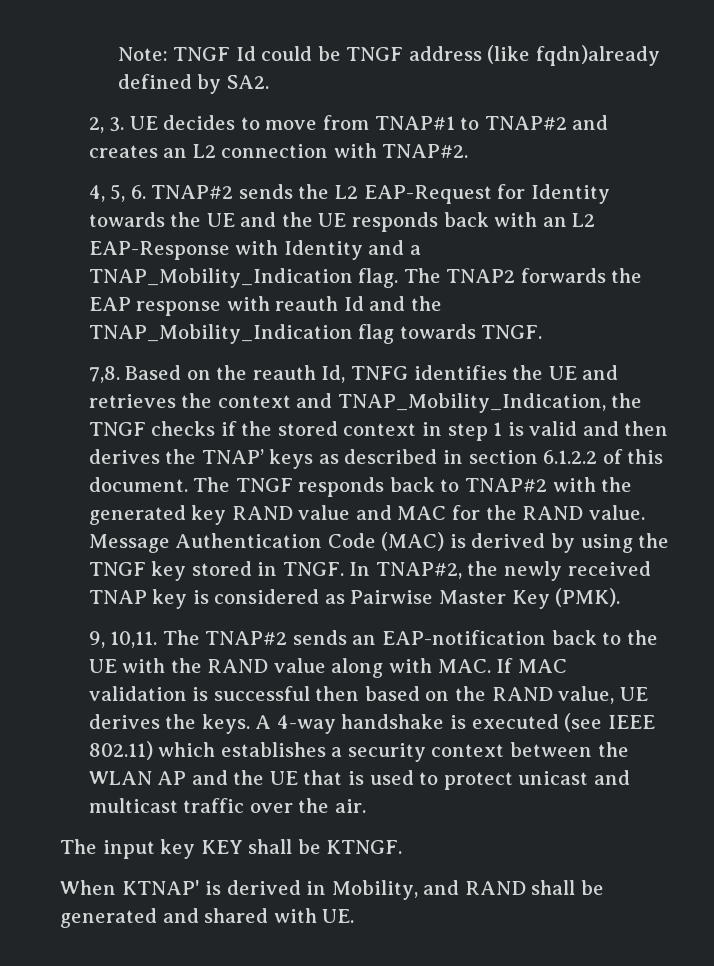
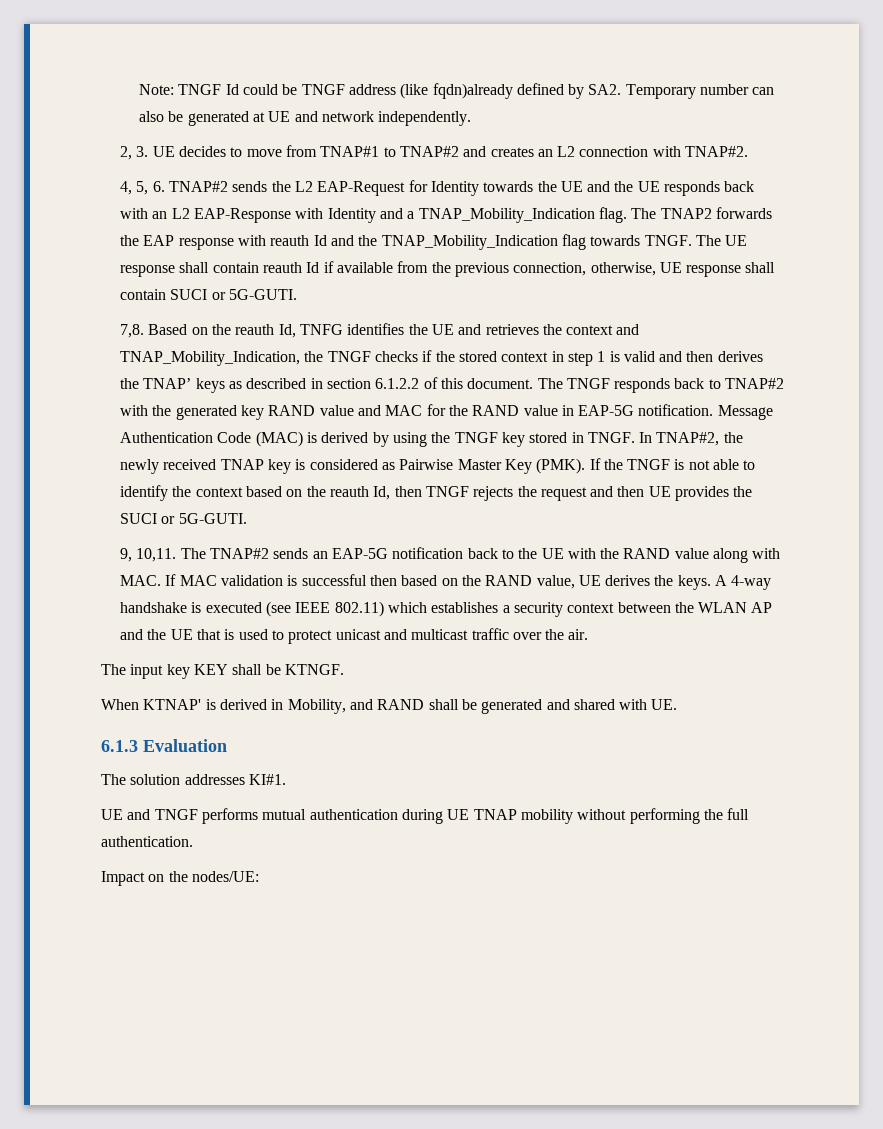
(269, 82) none -> [625,84,775,99] [138,111,472,126] Temporary number can also be generated at UE and network independently.
(543, 332) none -> [695,235,748,246] [119,261,776,277] [119,289,297,300] The UE response shall contain reauth Id if available from the previous connection, otherwise, UE response shall contain SUCI or 5G-GUTI.
[588,505,645,520] value. -> [523,404,714,416] value in EAP-5G notification.
(621, 597) none -> [589,458,756,470] [119,485,753,501] [119,513,247,524] If the TNGF is not able to identify the context based on the reauth Id, then TNGF rejects the request and then UE provides the SUCI or 5G-GUTI.
[381,630,546,645] EAP-notification -> [331,547,464,559] EAP-5G notification
(355, 916) none -> [101,739,227,752] [101,774,286,785] [101,808,750,824] [101,836,193,847] [101,871,259,886] // 6.1.3 Evaluation // The solution addresses KI#1. // UE and TNGF performs mutual authentication during UE TNAP mobility without performing the full authentication. // Impact on the nodes/UE:

